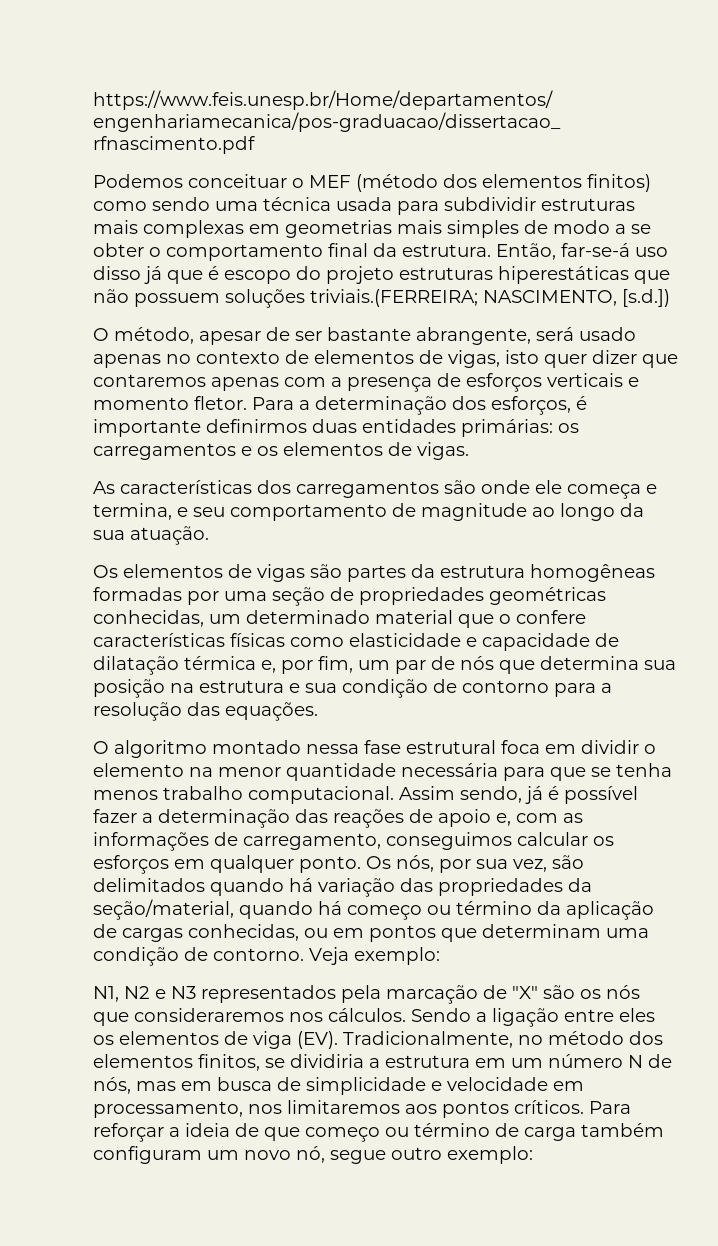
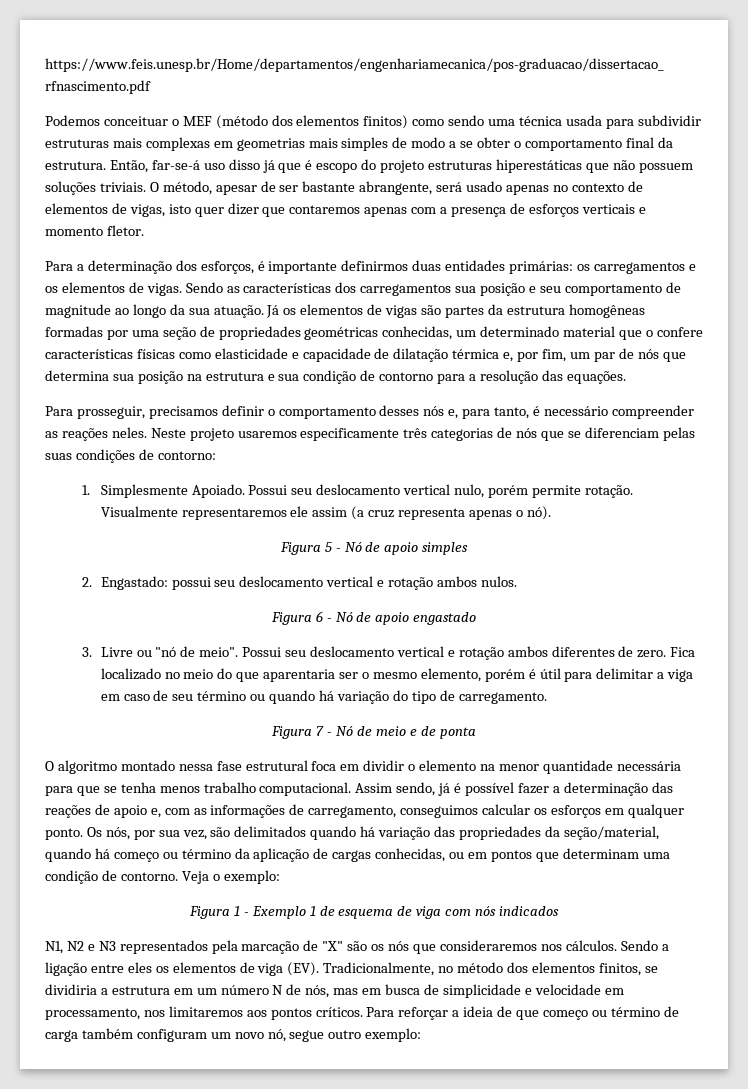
[310,289,670,307] triviais.(FERREIRA; NASCIMENTO, [s.d.]) // -> [99,182,146,192] triviais.
(247, 403) none -> (144, 230) //
[93,481,115,494] // As -> [185,282,240,293] Sendo as
[444,480,657,499] [93,503,172,520] são onde ele começa e termina, -> [455,283,526,296] sua posição
[93,565,118,578] // Os -> [266,305,297,318] Já os
(318, 711) none -> [45,405,694,419] [45,427,695,441] [45,449,216,463] [82,484,633,498] [100,506,551,520] [279,542,469,555] [82,576,517,590] [270,611,477,625] [82,646,696,660] [100,668,694,682] [100,690,547,704] [271,726,476,739] // Para prosseguir, precisamos definir o comportamento desses nós e, para tanto, é necessário compreender as reações neles. Neste projeto usaremos especificamente três categorias de nós que se diferenciam pelas suas condições de contorno: // 1. Simplesmente Apoiado. Possui seu deslocamento vertical nulo, porém permite rotação. Visualmente representaremos ele assim (a cruz representa apenas o nó). // Figura 5 - Nó de apoio simples // 2. Engastado: possui seu deslocamento vertical e rotação ambos nulos. // Figura 6 - Nó de apoio engastado // 3. Livre ou "nó de meio". Possui seu deslocamento vertical e rotação ambos diferentes de zero. Fica localizado no meio do que aparentaria ser o mesmo elemento, porém é útil para delimitar a viga em caso de seu término ou quando há variação do tipo de carregamento. // Figura 7 - Nó de meio e de ponta
[354,947,440,965] exemplo: -> [212,870,280,884] [188,906,560,919] o exemplo: // Figura 1 - Exemplo 1 de esquema de viga com nós indicados

